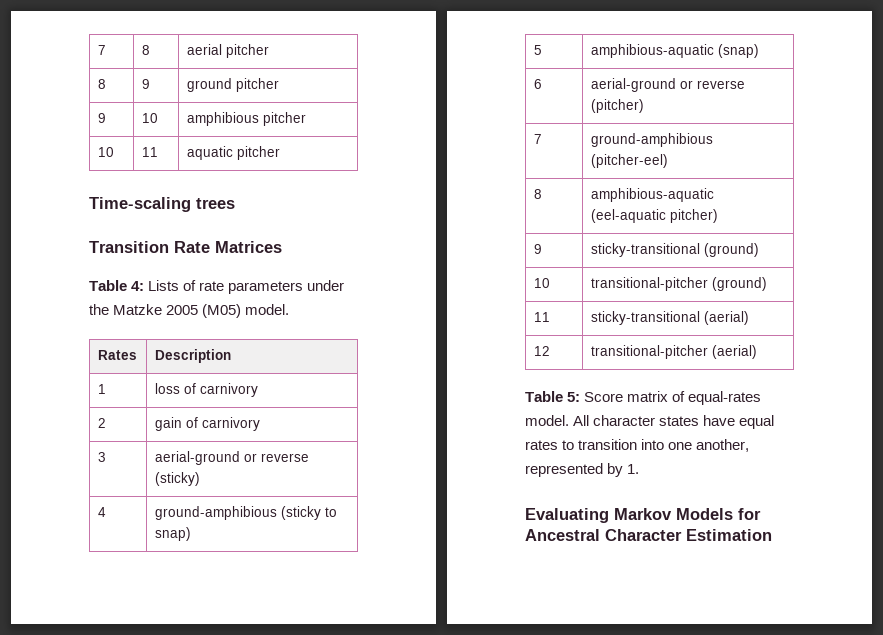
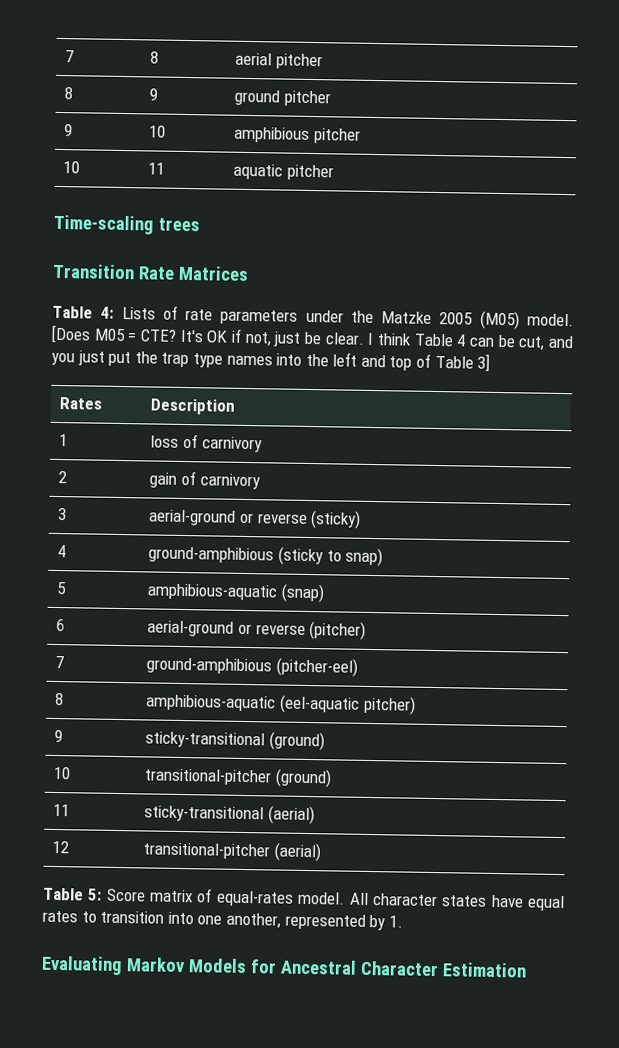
(290, 309) none -> [51,324,575,351] [51,350,491,372] [Does M05 = CTE? It's OK if not, just be clear. I think Table 4 can be cut, and you just put the trap type names into the left and top of Table 3]

